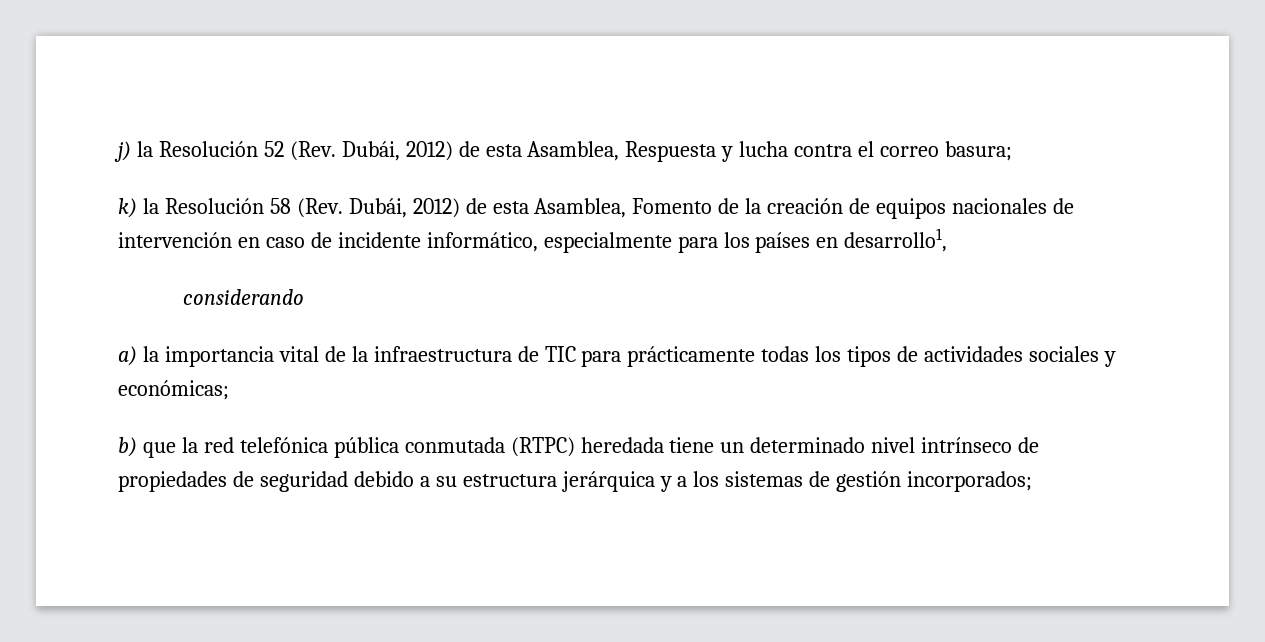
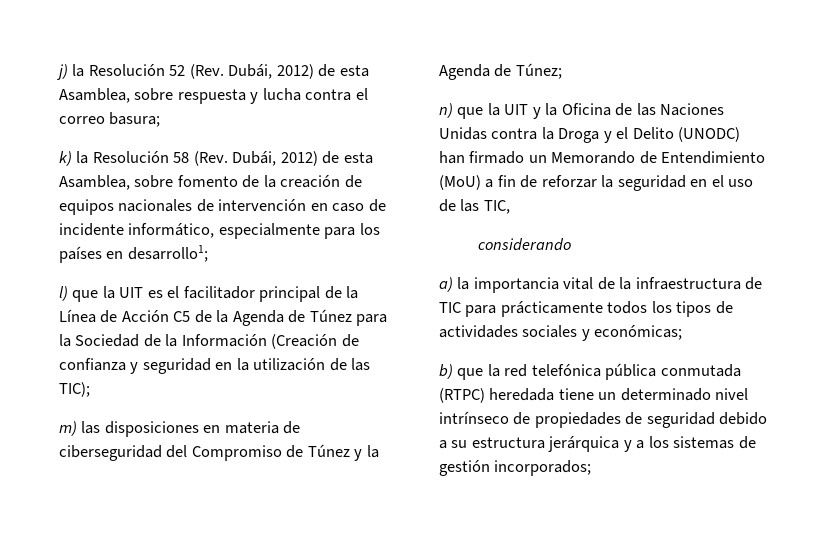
[625,141,717,162] Respuesta -> [134,88,246,104] sobre respuesta
[632,198,713,214] Fomento -> [134,175,238,188] sobre fomento
[844,228,948,252] desarrollo1, -> [127,245,208,262] [59,286,359,302] [59,309,388,326] [59,334,359,349] [59,358,371,374] [59,382,90,397] [59,421,301,437] [59,444,379,461] [439,63,562,80] [439,103,725,119] [439,127,741,143] [439,151,766,164] [439,175,754,191] [439,199,510,214] desarrollo1; // l) que la UIT es el facilitador principal de la Línea de Acción C5 de la Agenda de Túnez para la Sociedad de la Información (Creación de confianza y seguridad en la utilización de las TIC); // m) las disposiciones en materia de ciberseguridad del Compromiso de Túnez y la Agenda de Túnez; // n) que la UIT y la Oficina de las Naciones Unidas contra la Droga y el Delito (UNODC) han firmado un Memorando de Entendimiento (MoU) a fin de reforzar la seguridad en el uso de las TIC,
[761,346,810,362] todas -> [607,301,648,314] todos

